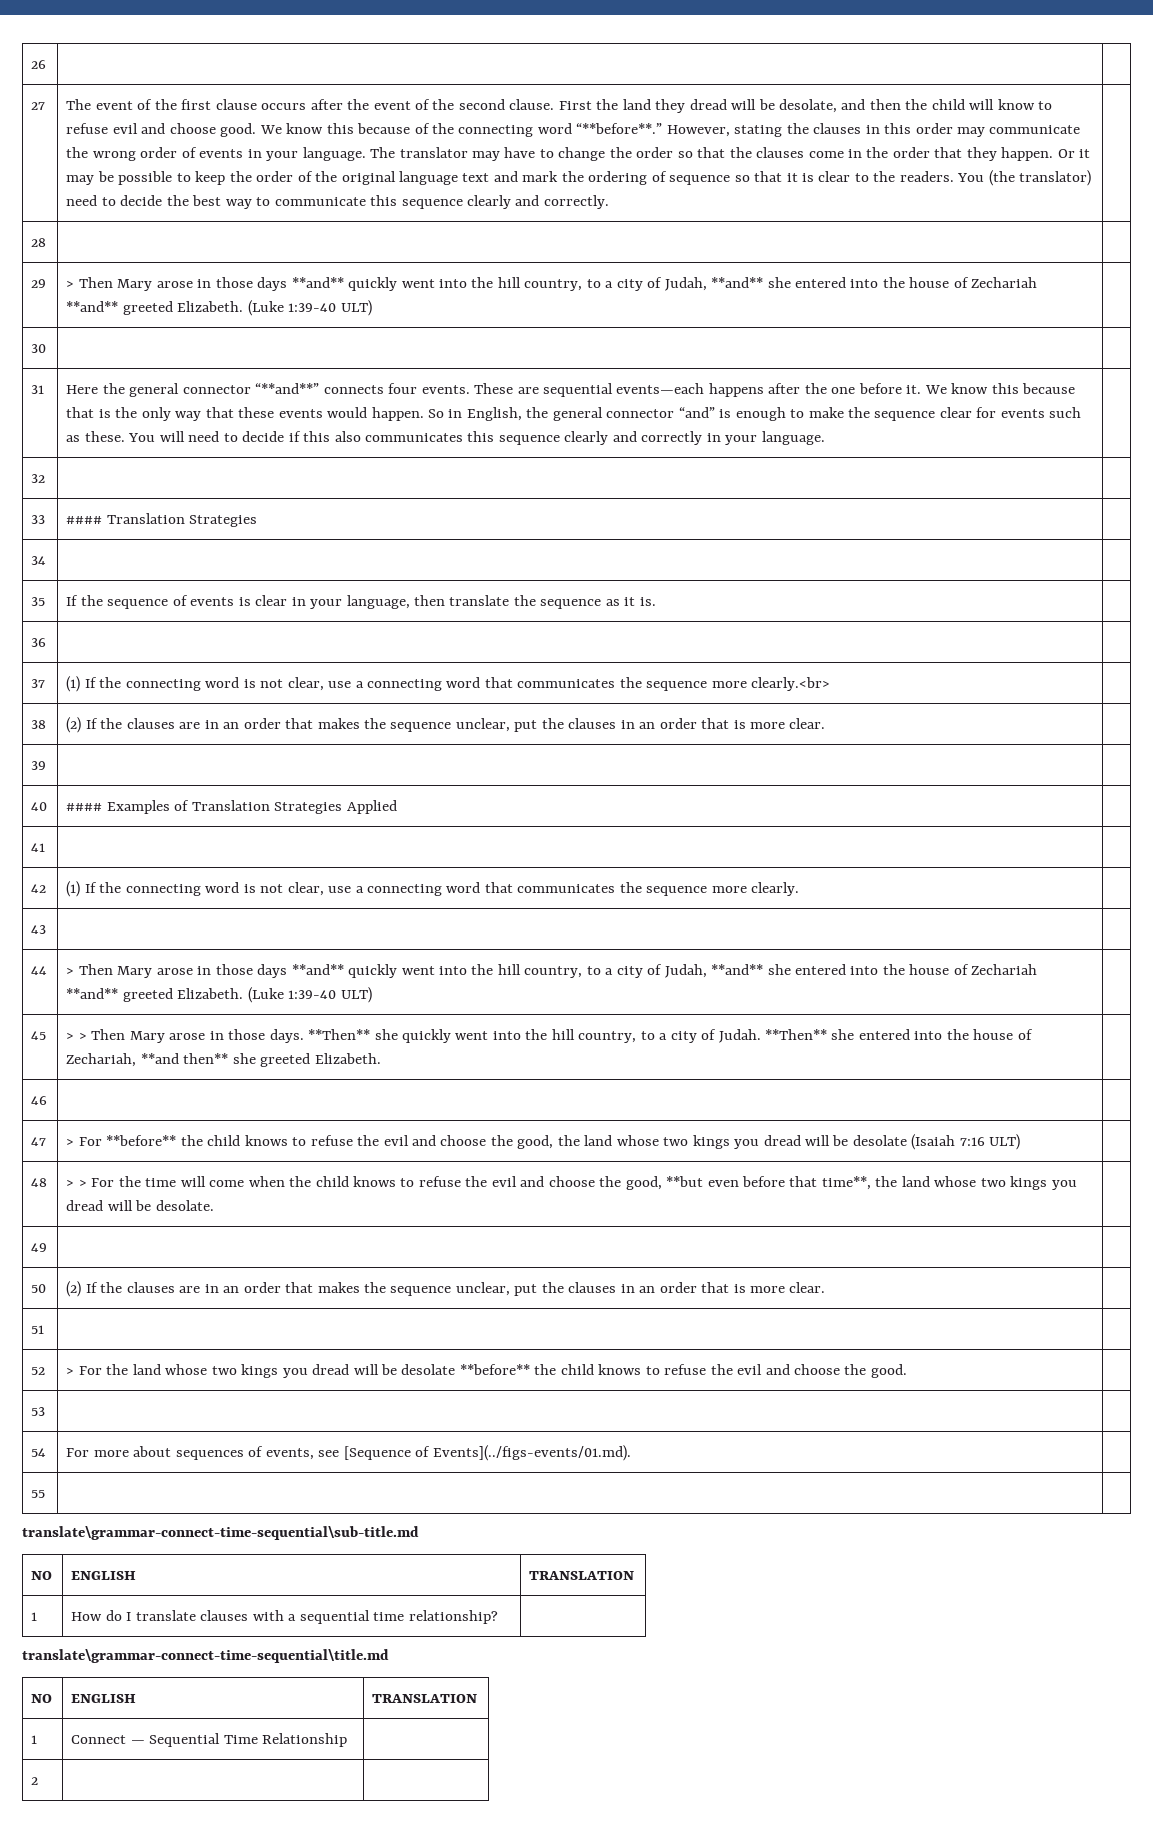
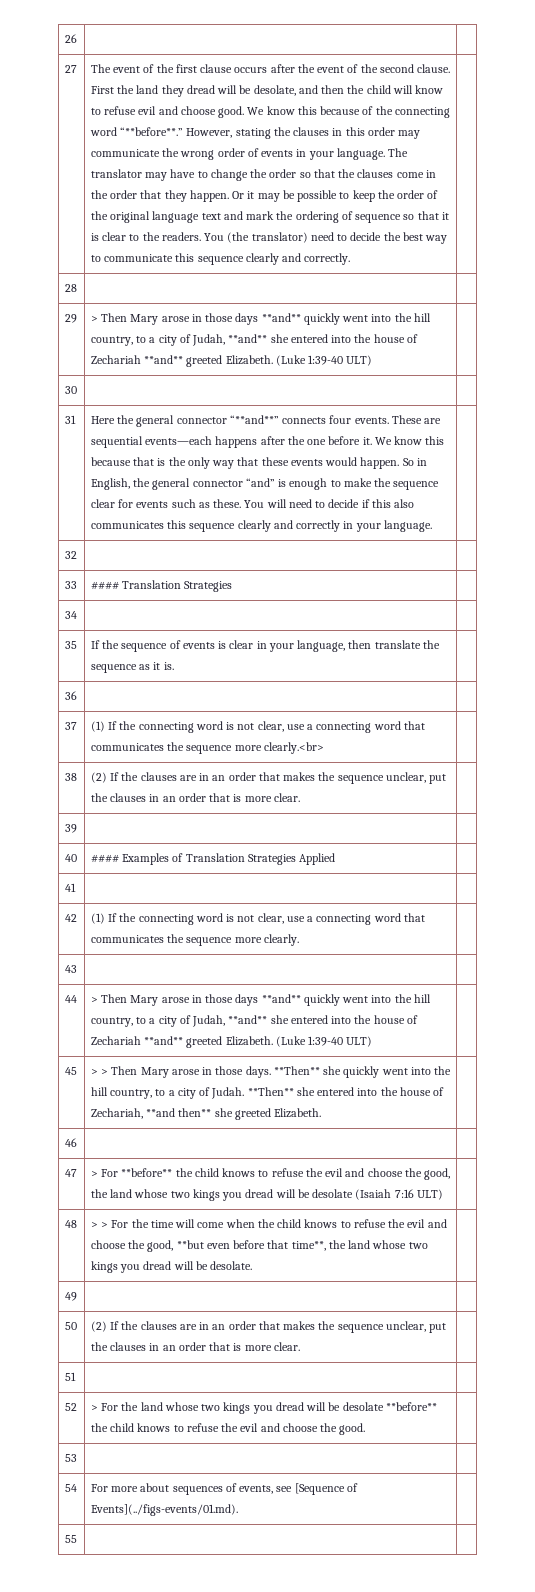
[22,1526,419,1540] [31,1571,53,1580] [71,1571,137,1580] [529,1571,635,1580] [31,1612,38,1621] [71,1610,498,1624] [22,1649,389,1663] [31,1694,53,1703] [71,1694,137,1703] [372,1694,478,1703] [31,1735,38,1744] [71,1733,348,1747] [31,1777,39,1785] // translate\grammar-connect-time-sequential\sub-title.md // NO | ENGLISH | TRANSLATION // 1 | How do I translate clauses with a sequential time relationship? | // translate\grammar-connect-time-sequential\title.md // NO | ENGLISH | TRANSLATION // 1 | Connect — Sequential Time Relationship | // 2 | | -> (77, 1539) none

